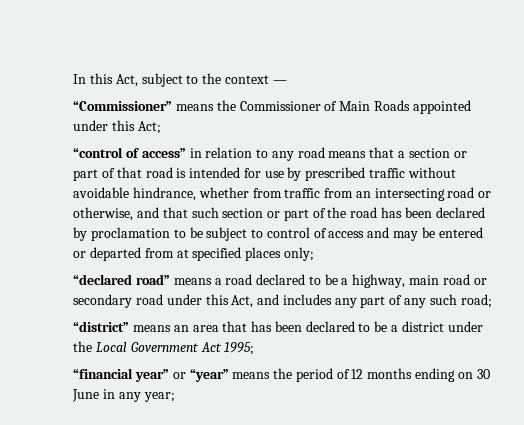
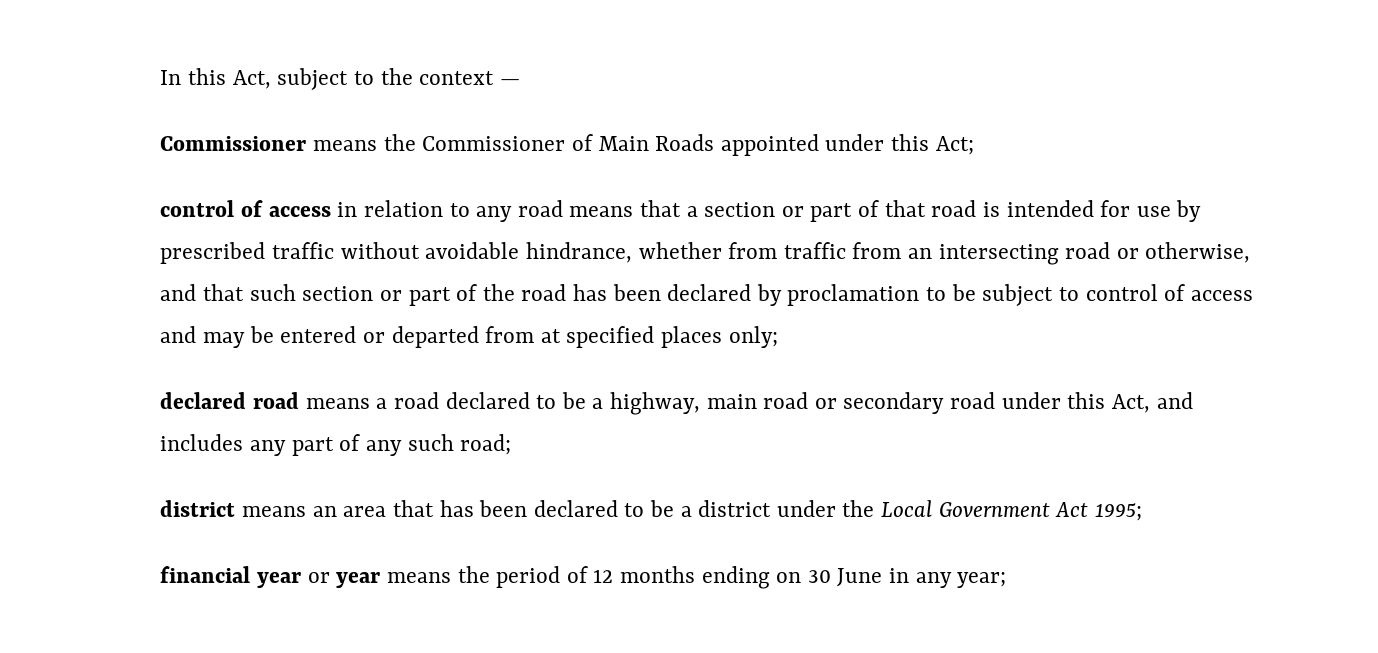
[73,101,173,111] “Commissioner” -> [160,136,307,151] Commissioner
[73,147,186,158] “control of access” -> [160,200,331,217] control of access
[73,274,171,285] “declared road” -> [160,392,300,409] declared road
[73,321,130,332] “district” -> [160,500,236,517] district
[73,368,229,382] “financial year” or “year” -> [160,566,381,588] financial year or year

